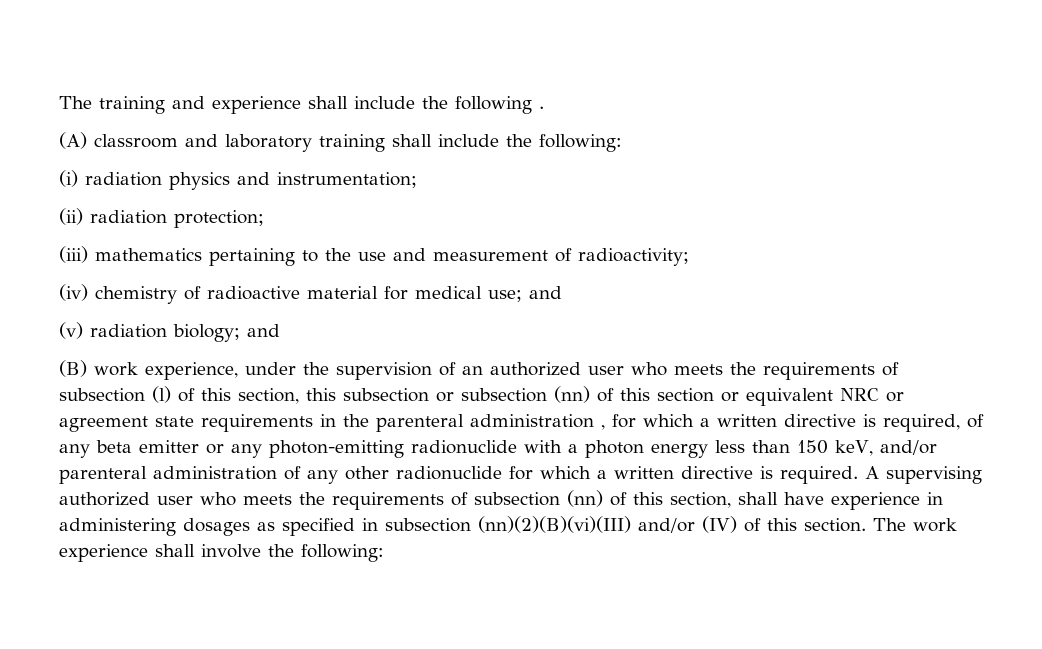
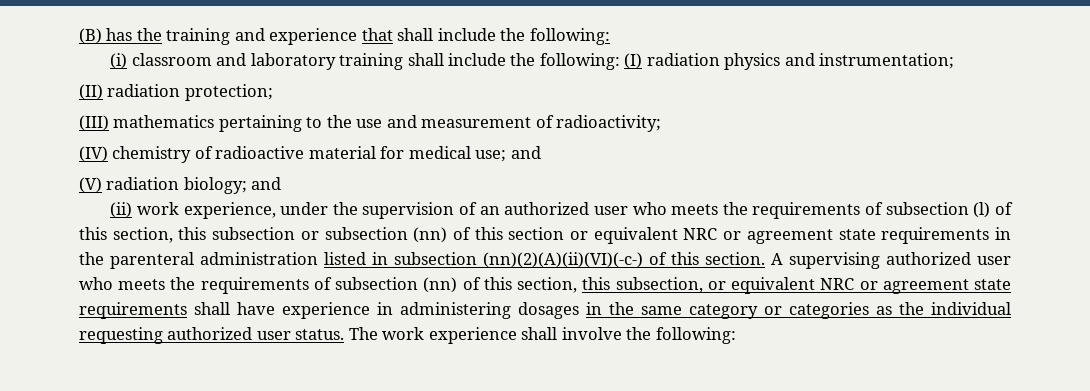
[59,96,92,109] The -> [79,28,162,44] (B) has the
[308,96,544,114] [59,132,87,149] shall include the following . // (A) -> [361,28,610,45] [110,53,128,69] that shall include the following: // (i)
[59,170,78,187] // (i) -> [624,53,643,69] (I)
[59,208,83,225] (ii) -> [79,84,103,100] (II)
[59,246,88,263] (iii) -> [79,115,109,131] (III)
[59,284,88,301] (iv) -> [79,146,108,162] (IV)
[59,322,83,339] (v) -> [79,177,102,193] (V)
[59,360,87,377] (B) -> [110,202,133,218] (ii)
[601,414,984,432] [59,440,937,458] [59,466,858,484] , for which a written directive is required, of any beta emitter or any photon-emitting radionuclide with a photon energy less than 150 keV, and/or parenteral administration of any other radionuclide for which a written directive is required. -> [324,252,765,268] listed in subsection (nn)(2)(A)(ii)(VI)(-c-) of this section.
(731, 500) none -> [582,277,1012,294] [79,302,187,319] this subsection, or equivalent NRC or agreement state requirements
[257,516,866,536] as specified in subsection (nn)(2)(B)(vi)(III) and/or (IV) of this section. -> [586,302,1011,319] [79,327,345,344] in the same category or categories as the individual requesting authorized user status.

